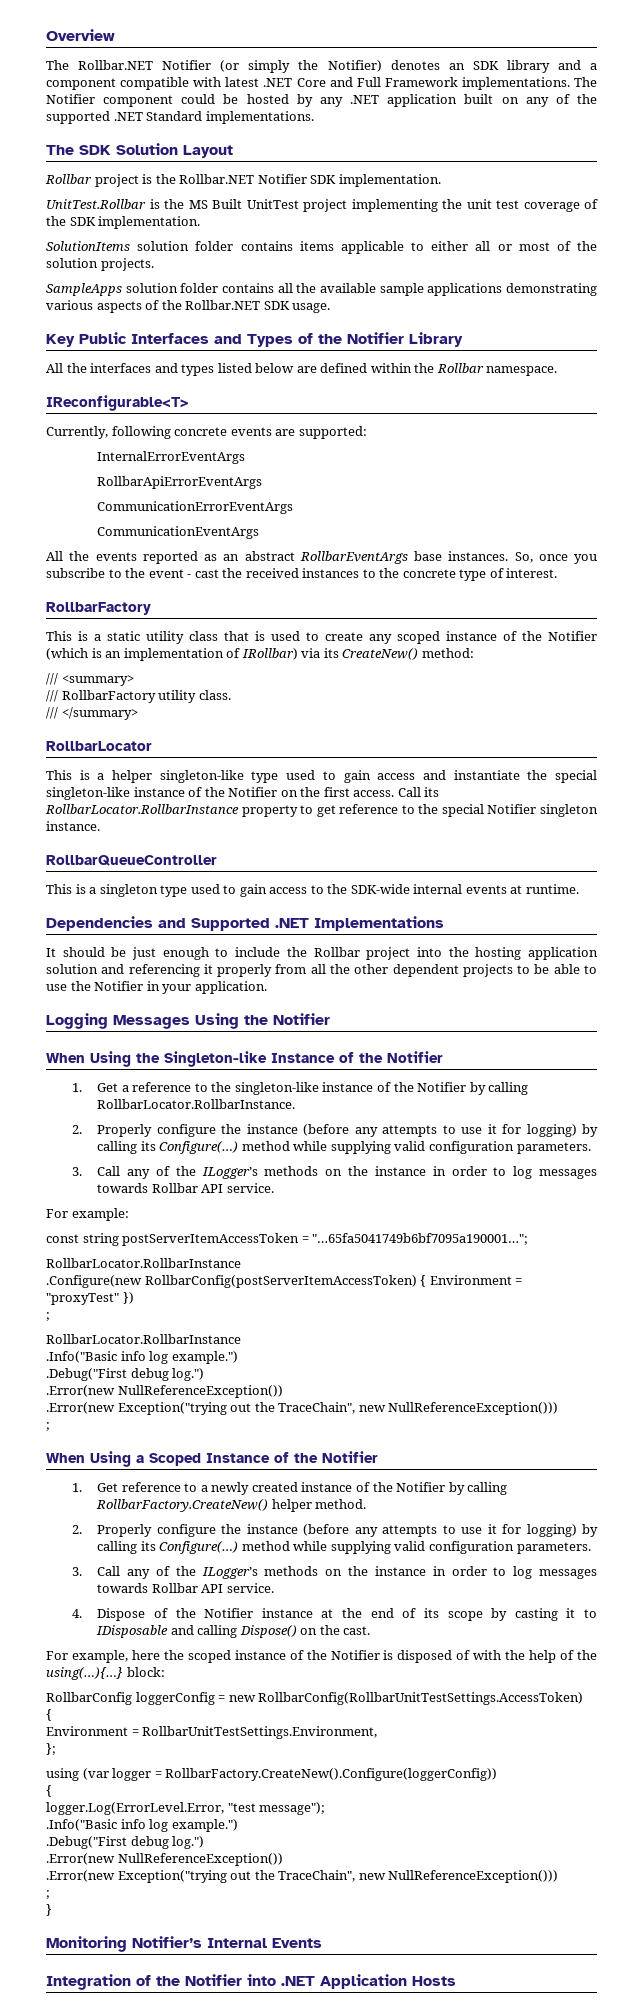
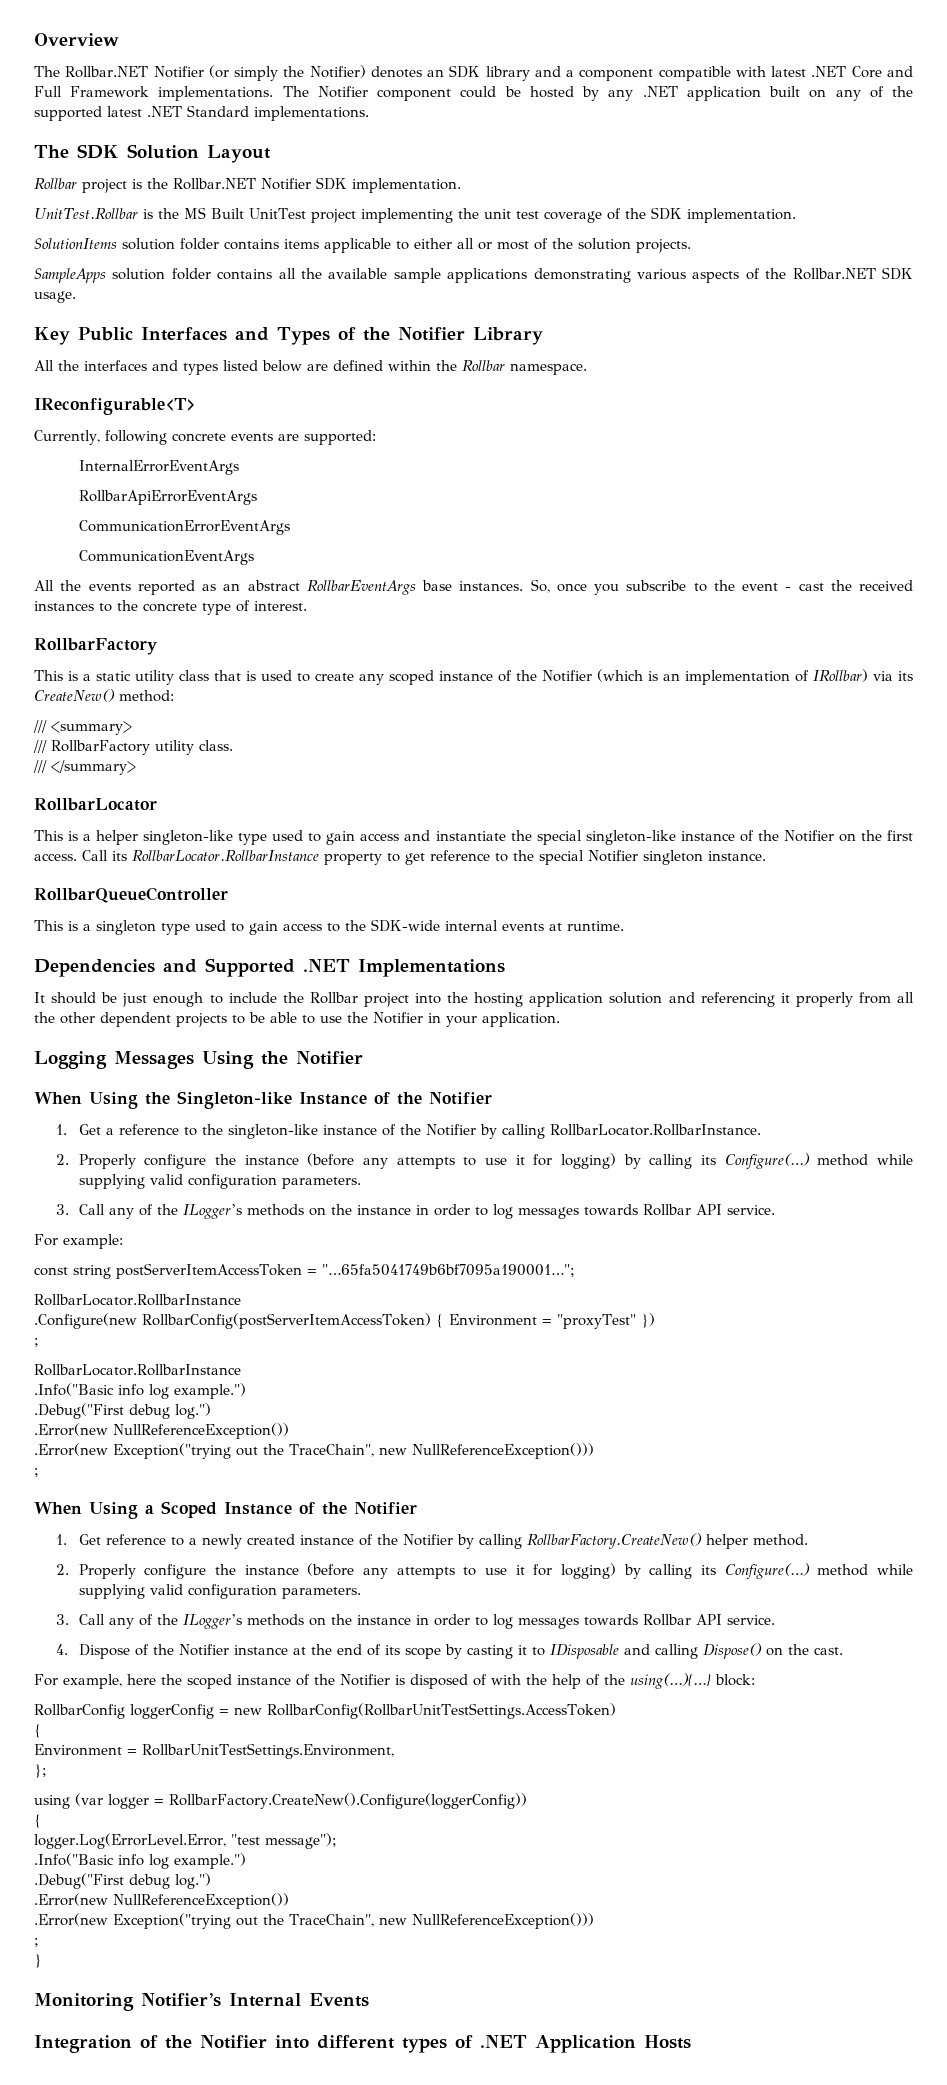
(110, 117) none -> [107,106,142,117] latest
(276, 1980) none -> [317,2035,473,2053] different types of

